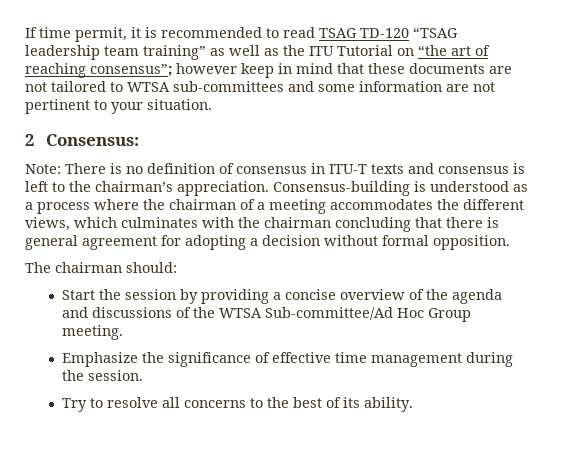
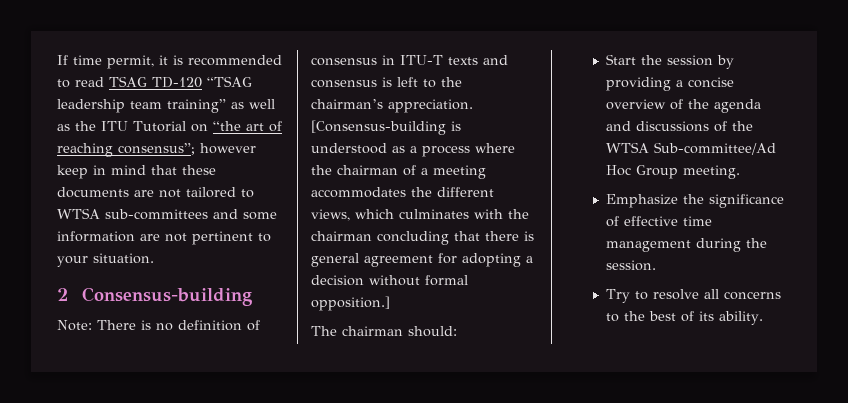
[45,134,139,146] Consensus: -> [82,287,253,306] Consensus-building
[273,181,410,196] Consensus-building -> [311,120,446,135] [Consensus-building
[433,235,510,250] opposition. -> [311,296,390,311] opposition.]

